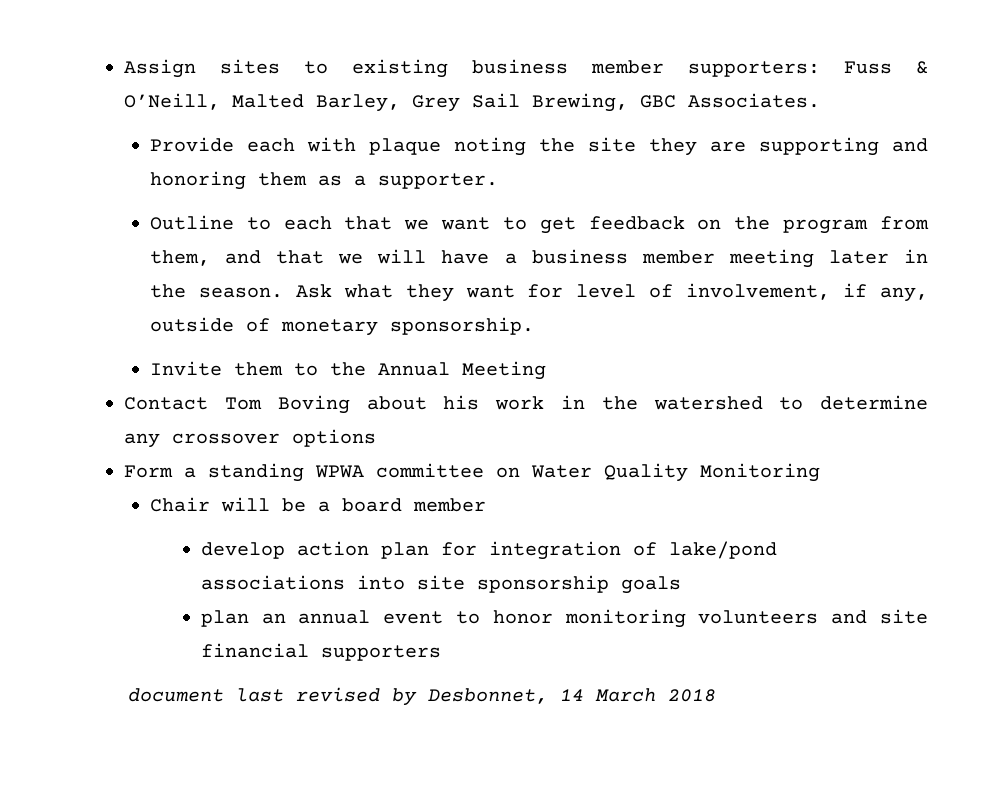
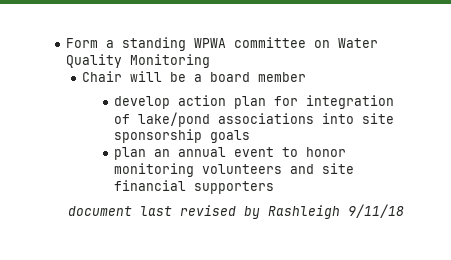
[124,59,928,78] [124,93,821,112] [149,137,928,156] [149,171,498,190] [149,215,930,234] [149,249,928,268] [149,283,928,302] [149,317,534,336] [149,361,546,380] [124,395,928,414] [124,429,377,448] Assign sites to existing business member supporters: Fuss & O’Neill, Malted Barley, Grey Sail Brewing, GBC Associates. // Provide each with plaque noting the site they are supporting and honoring them as a supporter. // Outline to each that we want to get feedback on the program from them, and that we will have a business member meeting later in the season. Ask what they want for level of involvement, if any, outside of monetary sponsorship. // Invite them to the Annual Meeting // Contact Tom Boving about his work in the watershed to determine any crossover options // -> (65, 43) none
[427,688,716,704] Desbonnet, 14 March 2018 -> [268,204,405,219] Rashleigh 9/11/18

